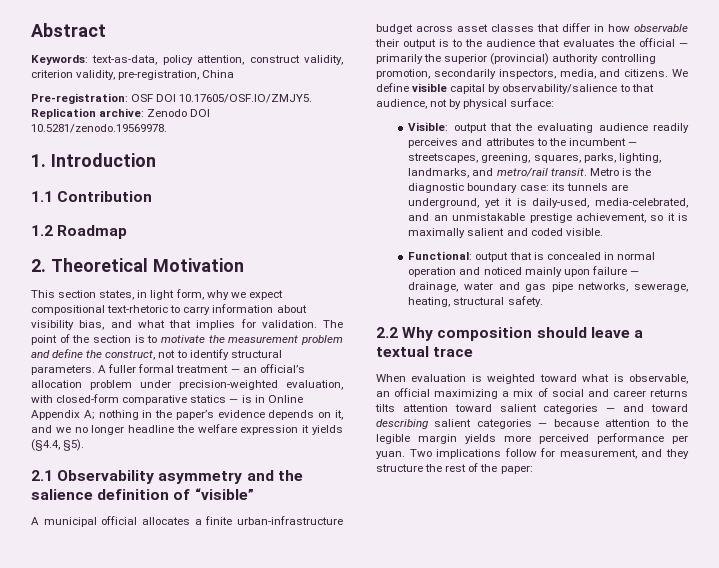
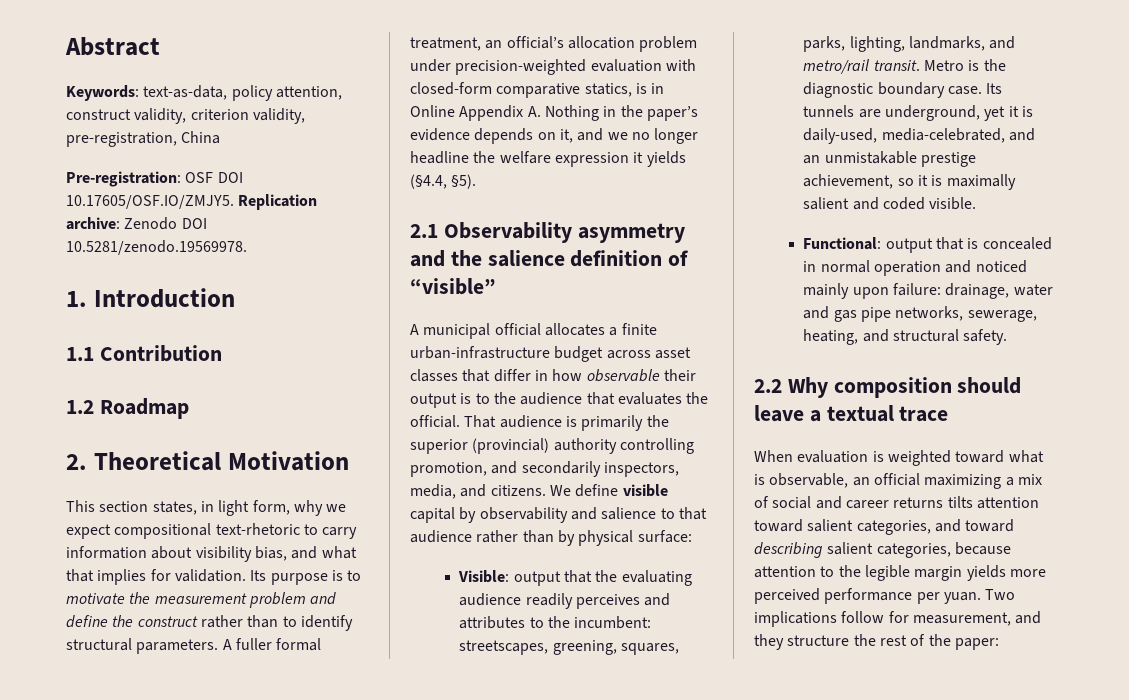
[323,320,343,328] [31,334,131,345] The point of the section -> [250,570,328,585] Its purpose
[105,350,176,360] construct, not -> [137,615,279,628] construct rather than
[176,365,240,373] treatment — -> [410,37,481,51] treatment,
[286,380,343,390] evaluation, -> [590,59,662,72] evaluation
[190,395,239,403] statics — -> [584,83,632,97] statics,
[83,410,139,420] A; nothing -> [527,105,599,121] A. Nothing
[639,38,688,47] official — -> [410,415,577,428] official. That audience is
(430, 74) none -> [491,461,518,474] and
[502,84,654,94] [376,99,448,109] observability/salience to that audience, not -> [479,507,707,523] [410,530,554,543] observability and salience to that audience rather than
[568,138,637,146] incumbent — -> [574,616,652,629] incumbent:
[519,183,565,191] case: its -> [947,83,1003,95] case. Its
[591,266,639,275] failure — -> [892,283,941,296] failure:
(451, 302) none -> [862,329,889,342] and
[543,404,616,414] categories — -> [856,520,931,535] categories,
[476,419,548,429] categories — -> [876,543,951,558] categories,

